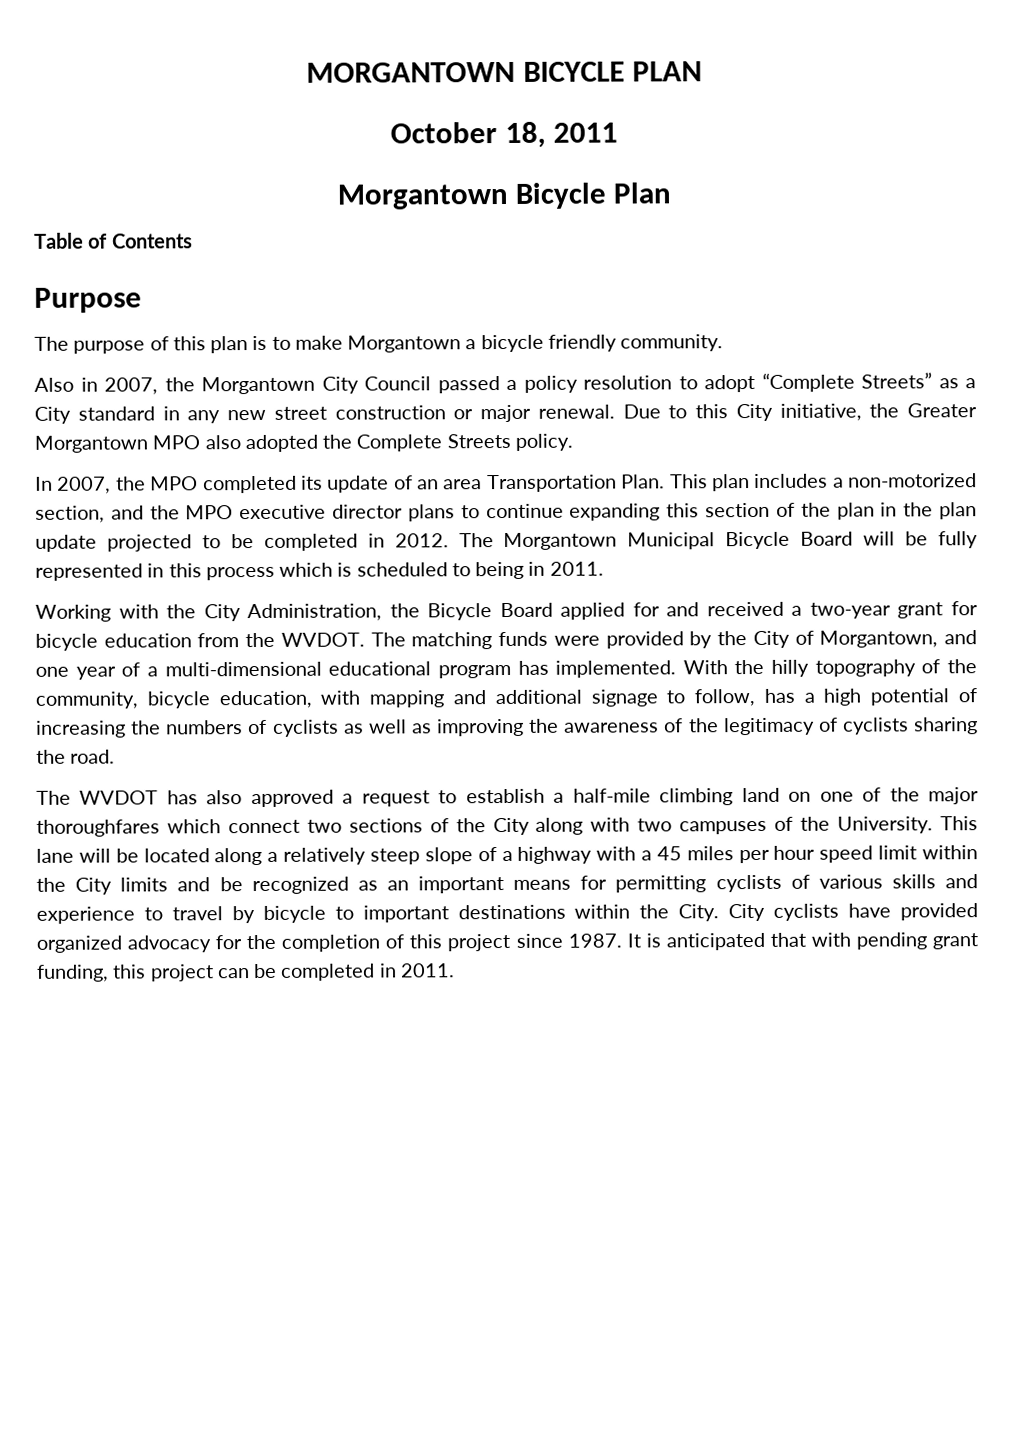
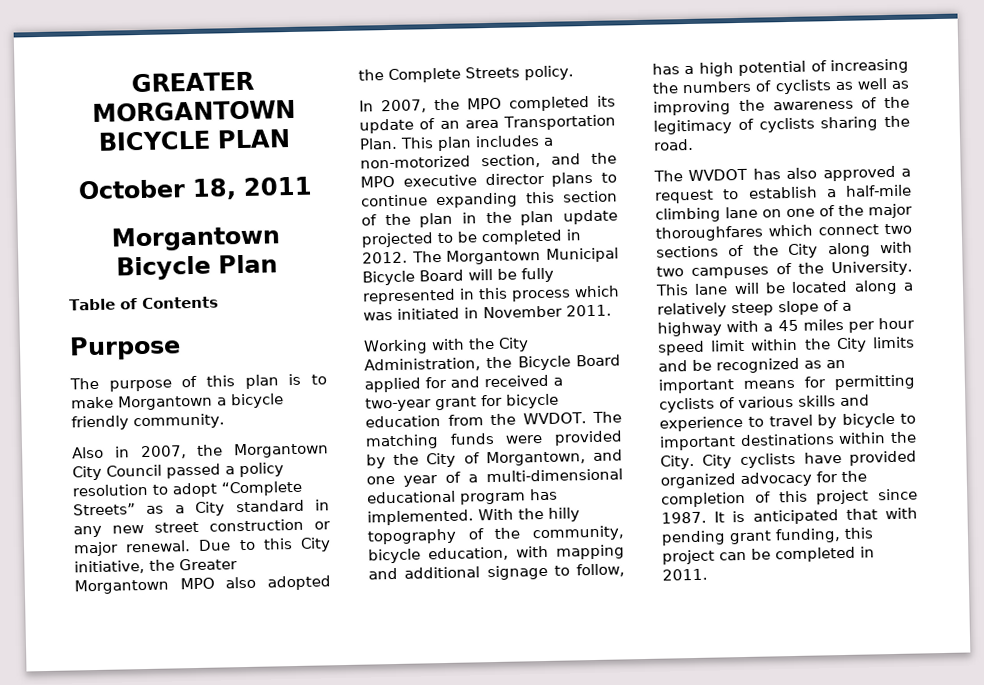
(306, 72) none -> [130,71,255,93] GREATER
[337,561,546,580] is scheduled to being in -> [363,305,563,321] was initiated in November
[741,787,780,803] land -> [725,206,758,219] lane

